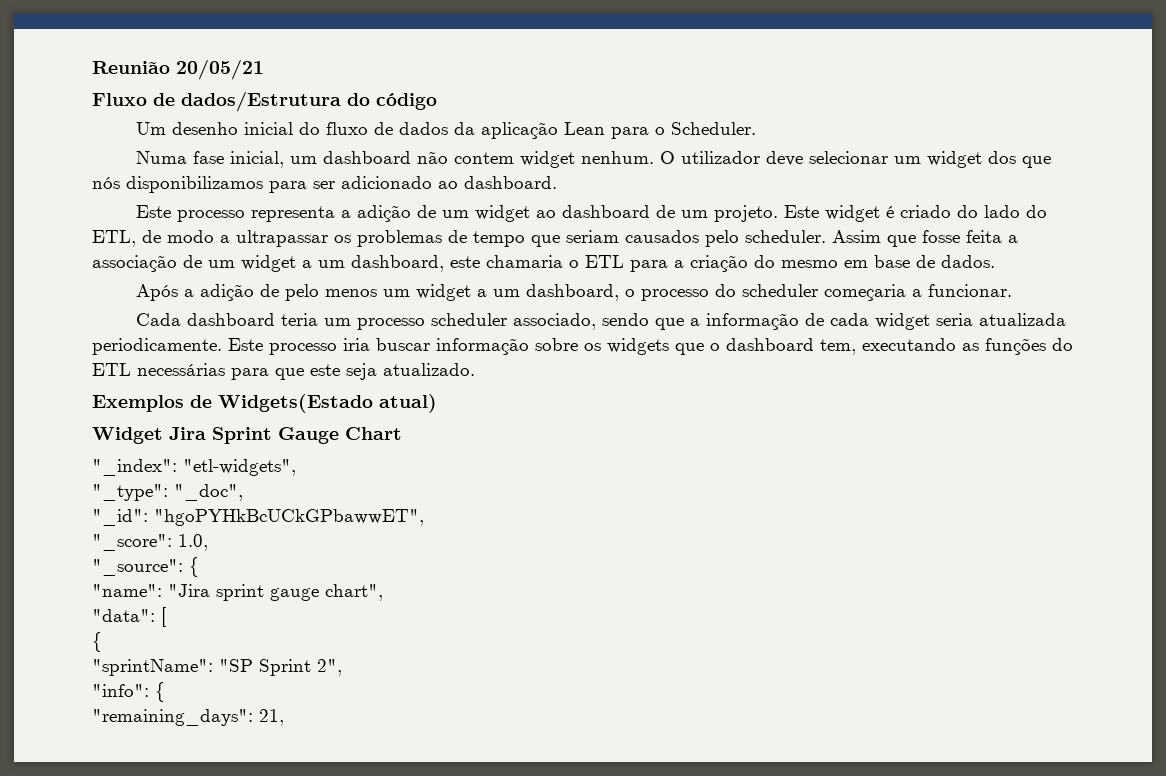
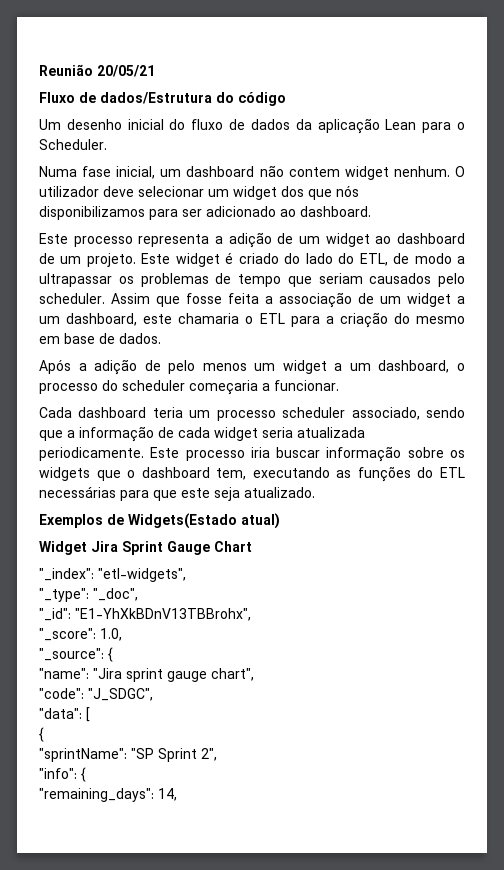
[154,509,424,526] "hgoPYHkBcUCkGPbawwET", -> [75,608,251,621] "E1-YhXkBDnV13TBBrohx",
(383, 592) none -> [39,688,153,701] // "code": "J_SDGC",
[259,709,284,726] 21, -> [158,788,177,801] 14,

